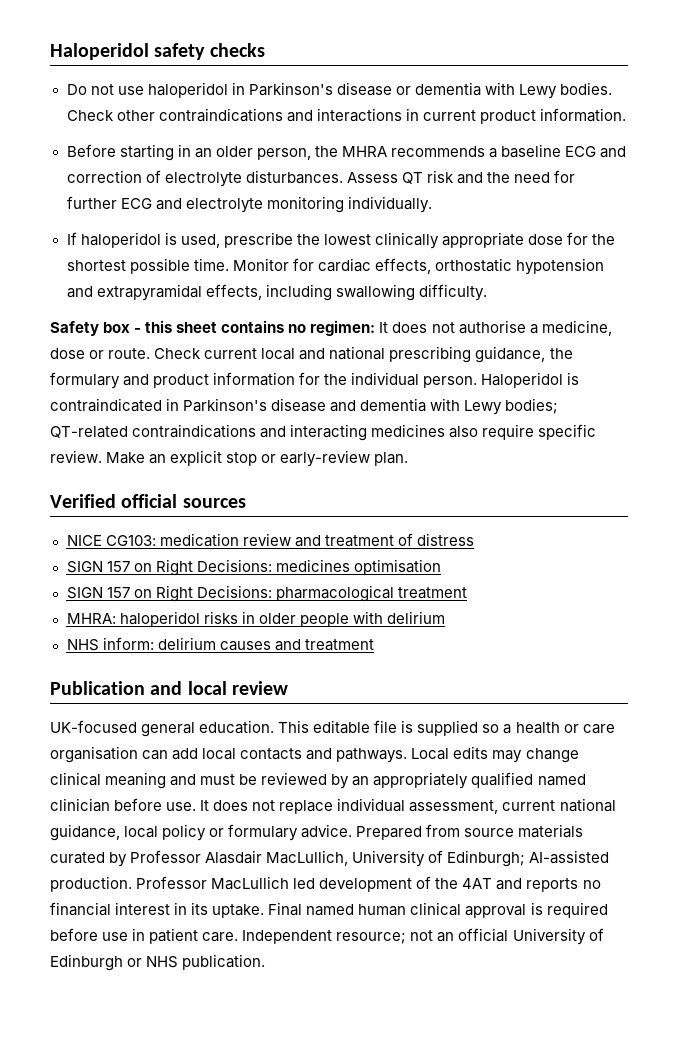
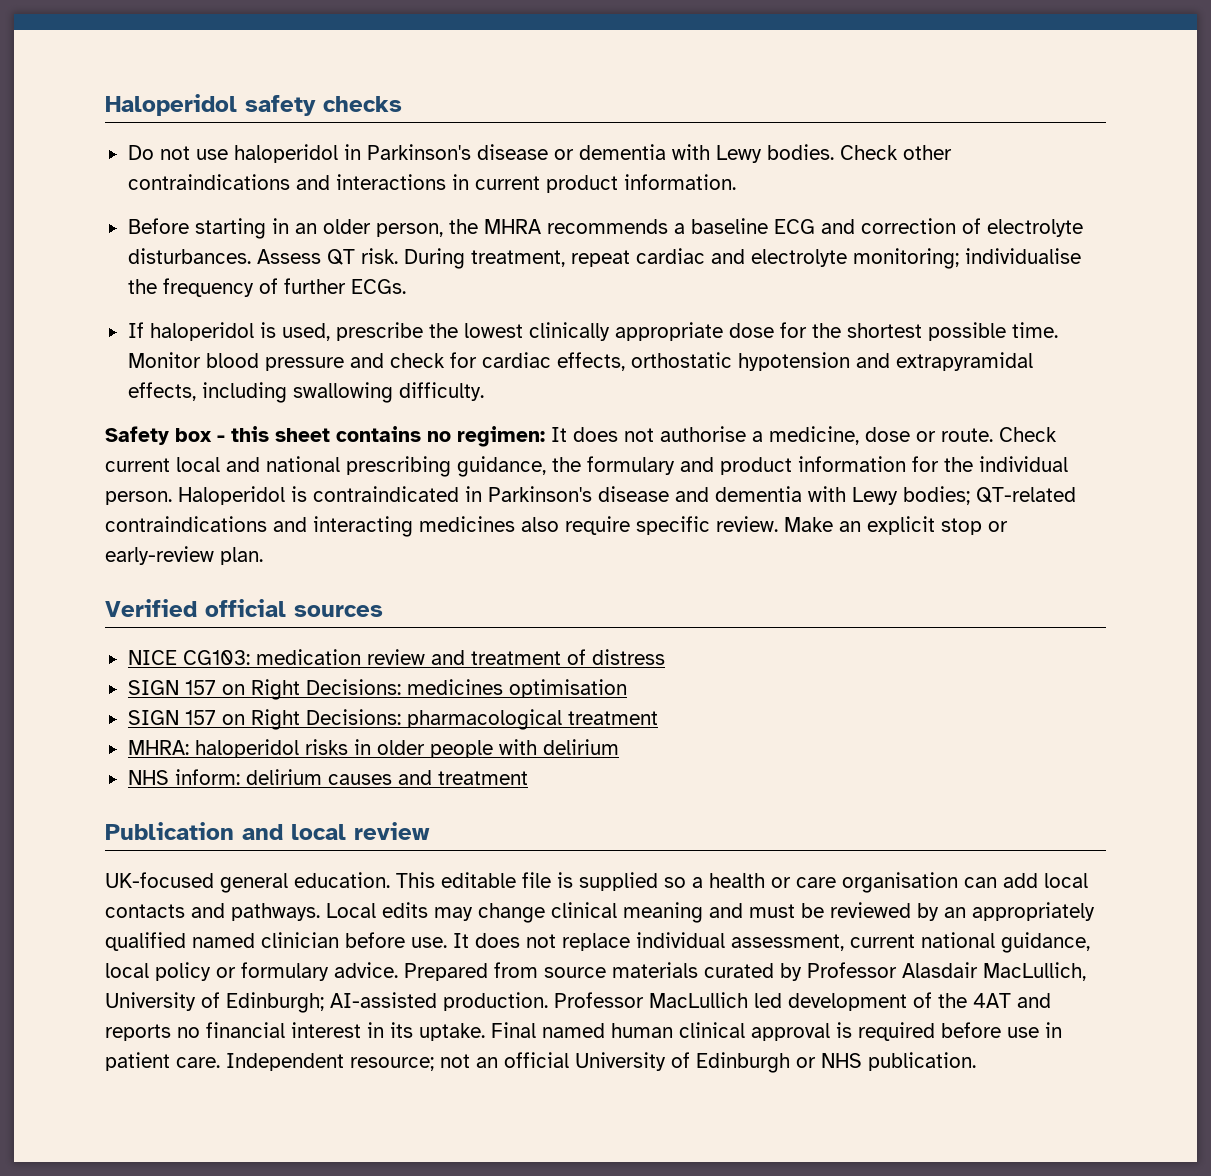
[426,170,575,184] [66,196,432,213] risk and the need for further ECG and electrolyte monitoring individually. -> [360,248,1081,269] [127,278,406,297] risk. During treatment, repeat cardiac and electrolyte monitoring; individualise the frequency of further ECGs.
(289, 264) none -> [205,353,445,371] blood pressure and check

